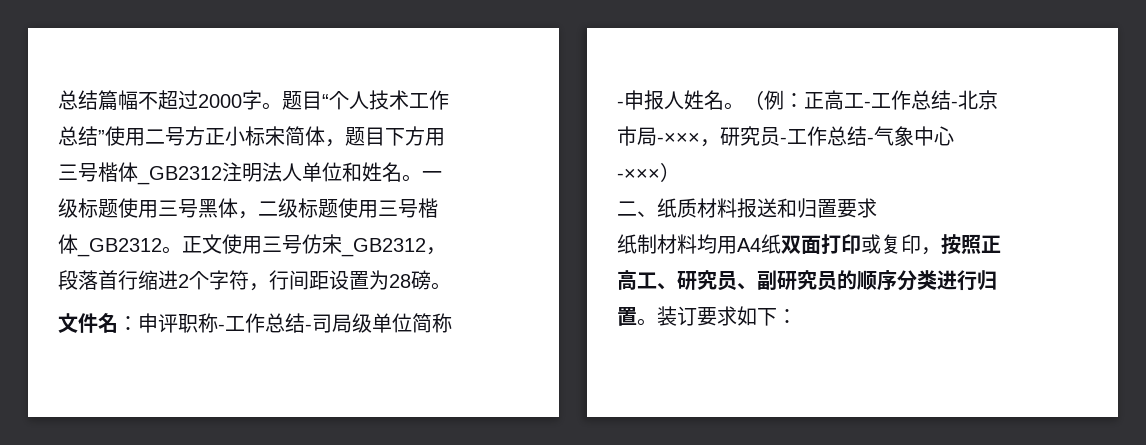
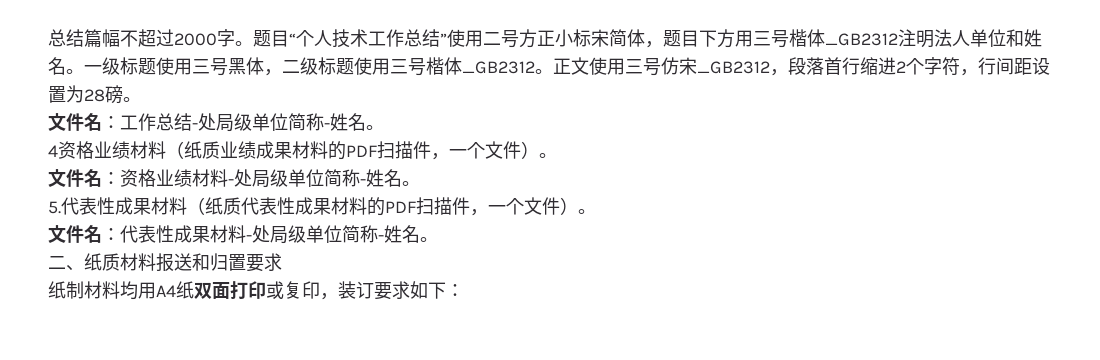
[138,313,452,333] [617,90,998,110] [617,126,954,147] [617,162,680,182] 申评职称-工作总结-司局级单位简称-申报人姓名。（例：正高工-工作总结-北京市局-×××，研究员-工作总结-气象中心-×××） -> [120,113,384,132] [48,141,557,160] [48,169,420,188] [48,197,596,216] [48,225,438,244] 工作总结-处局级单位简称-姓名。 // 4资格业绩材料（纸质业绩成果材料的PDF扫描件，一个文件）。 // 文件名：资格业绩材料-处局级单位简称-姓名。 // 5.代表性成果材料（纸质代表性成果材料的PDF扫描件，一个文件）。 // 文件名：代表性成果材料-处局级单位简称-姓名。
[941,234,1001,254] [617,270,997,291] [617,307,657,326] 按照正高工、研究员、副研究员的顺序分类进行归置。 -> (338, 296) none

